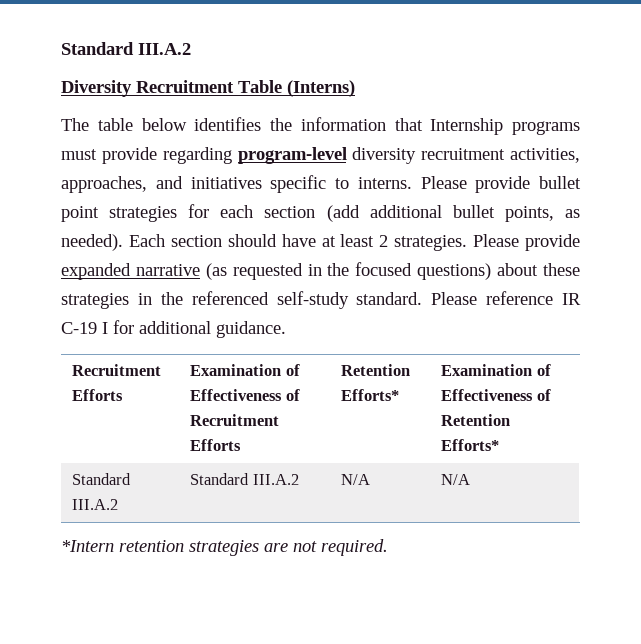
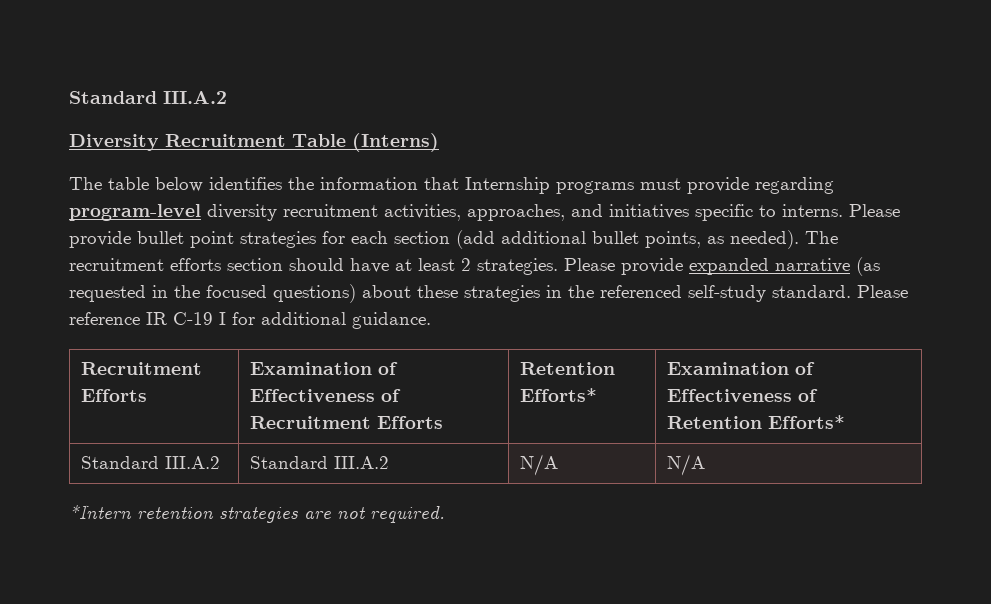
[128,234,165,247] Each -> [805,231,838,244] [69,258,221,271] The recruitment efforts

